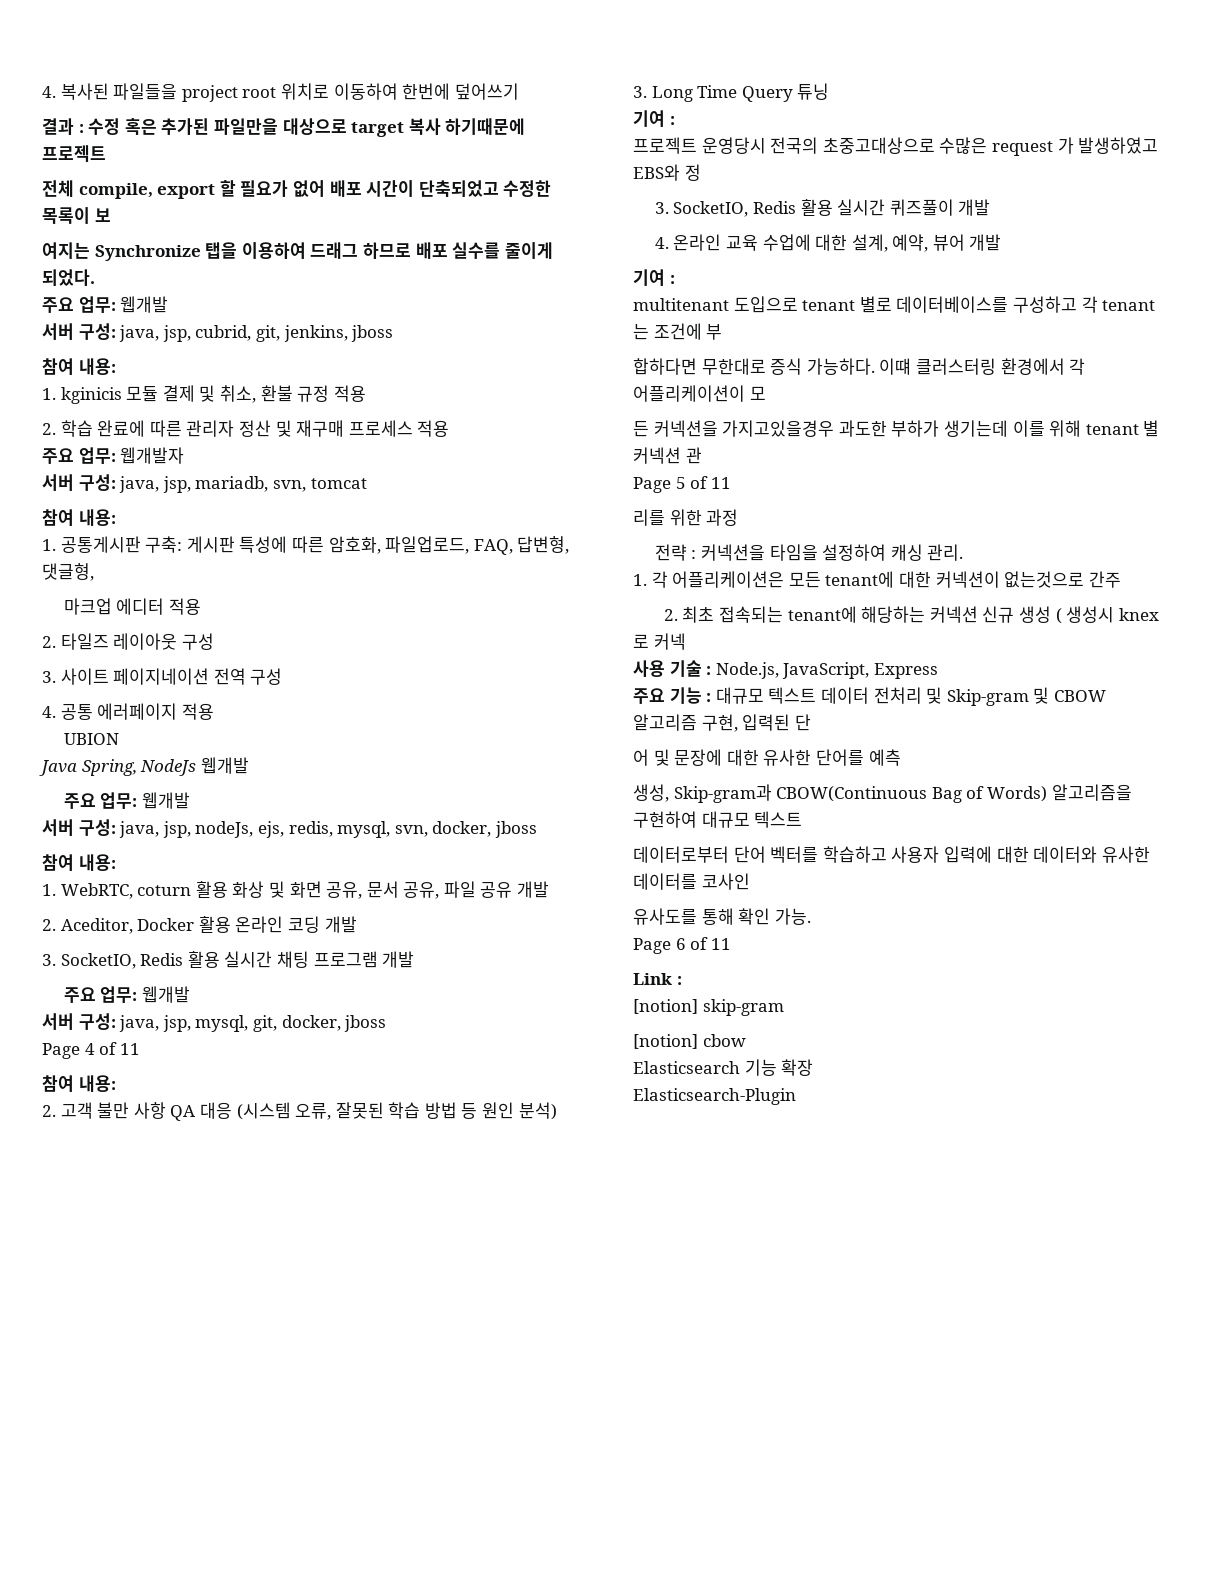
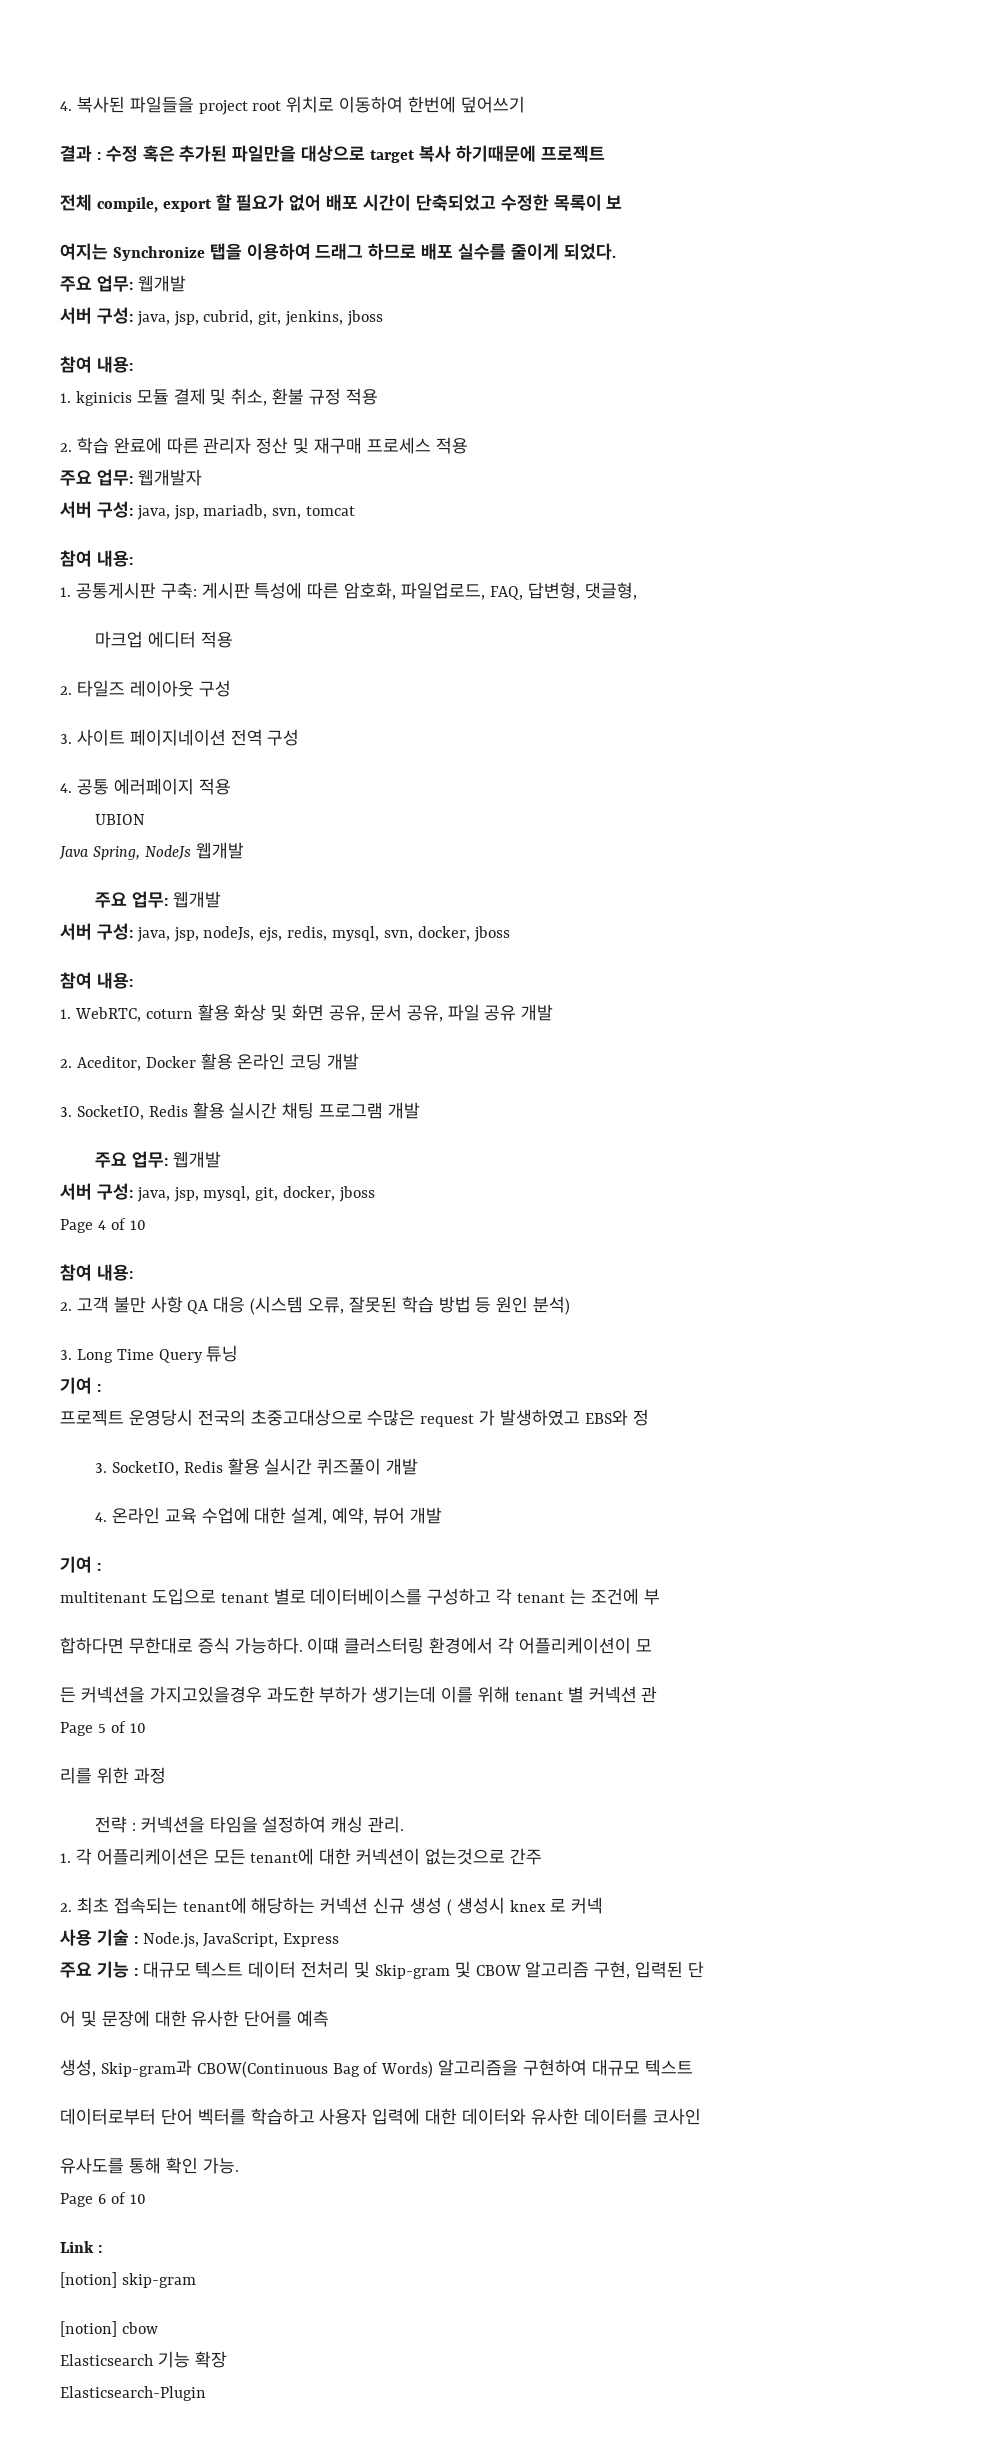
[119,1043,140,1055] 11 -> [129,1220,146,1230] 10
[710,477,731,489] 11 -> [129,1723,146,1733] 10
[710,938,731,950] 11 -> [129,2194,146,2204] 10

